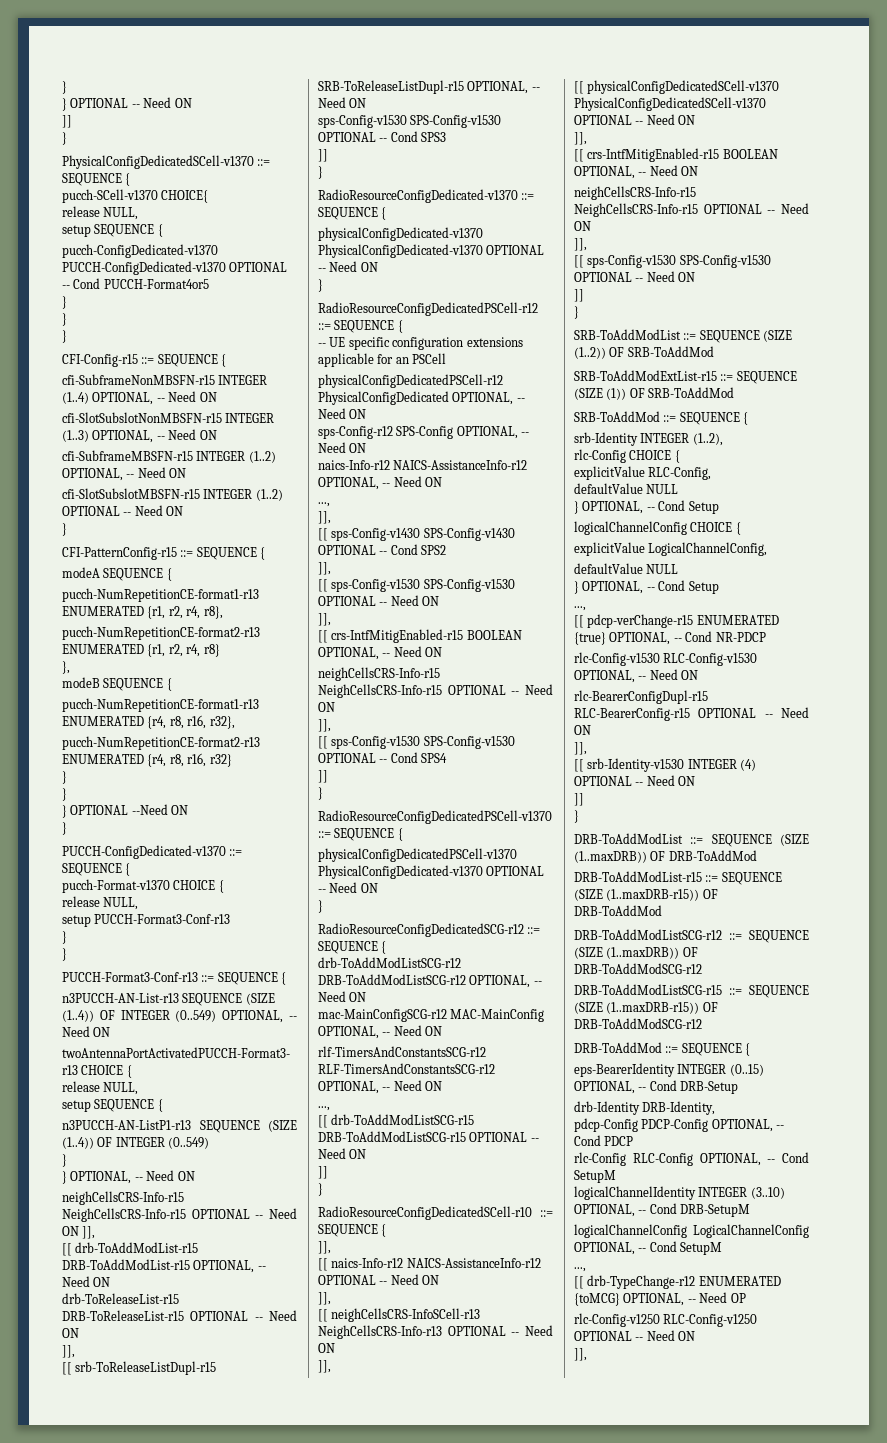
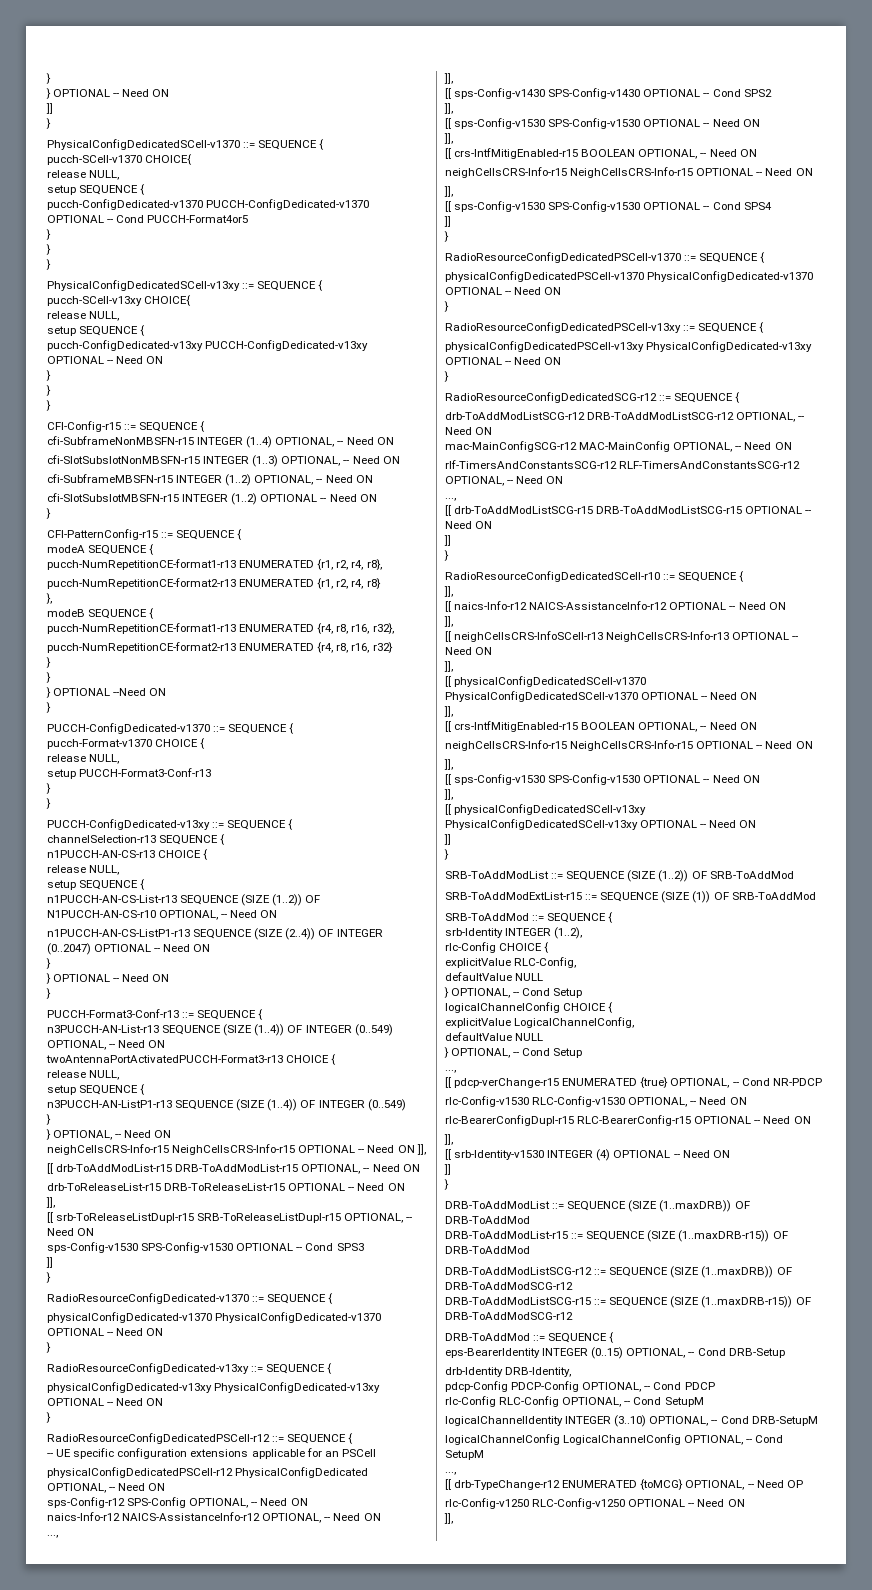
(67, 336) none -> [47,280,324,291] [47,295,192,306] [47,311,120,321] [47,325,146,336] [47,340,369,351] [47,356,164,364] [46,370,51,381] [46,385,51,396] [46,400,51,411] // PhysicalConfigDedicatedSCell-v13xy ::= SEQUENCE { // pucch-SCell-v13xy CHOICE{ // release NULL, // setup SEQUENCE { // pucch-ConfigDedicated-v13xy PUCCH-ConfigDedicated-v13xy OPTIONAL -- Need ON // } // } // }
(67, 954) none -> [47,819,294,830] [47,834,226,845] [47,849,209,860] [47,865,120,875] [47,879,146,890] [47,894,321,906] [47,910,278,920] [47,928,383,940] [47,943,211,955] [46,958,51,969] [46,973,170,984] [46,988,51,999] // PUCCH-ConfigDedicated-v13xy ::= SEQUENCE { // channelSelection-r13 SEQUENCE { // n1PUCCH-AN-CS-r13 CHOICE { // release NULL, // setup SEQUENCE { // n1PUCCH-AN-CS-List-r13 SEQUENCE (SIZE (1..2)) OF N1PUCCH-AN-CS-r10 OPTIONAL, -- Need ON // n1PUCCH-AN-CS-ListP1-r13 SEQUENCE (SIZE (2..4)) OF INTEGER (0..2047) OPTIONAL -- Need ON // } // } OPTIONAL -- Need ON // }
(323, 285) none -> [47,1363,333,1374] [47,1382,381,1393] [47,1398,164,1406] [46,1412,51,1423] // RadioResourceConfigDedicated-v13xy ::= SEQUENCE { // physicalConfigDedicated-v13xy PhysicalConfigDedicated-v13xy OPTIONAL -- Need ON // }
(323, 906) none -> [445,322,765,333] [445,341,813,352] [445,357,562,365] [444,371,449,382] // RadioResourceConfigDedicatedPSCell-v13xy ::= SEQUENCE { // physicalConfigDedicatedPSCell-v13xy PhysicalConfigDedicated-v13xy OPTIONAL -- Need ON // }
(696, 277) none -> [444,789,453,800] [445,804,647,815] [445,819,757,830] // ]], // [[ physicalConfigDedicatedSCell-v13xy PhysicalConfigDedicatedSCell-v13xy OPTIONAL -- Need ON

